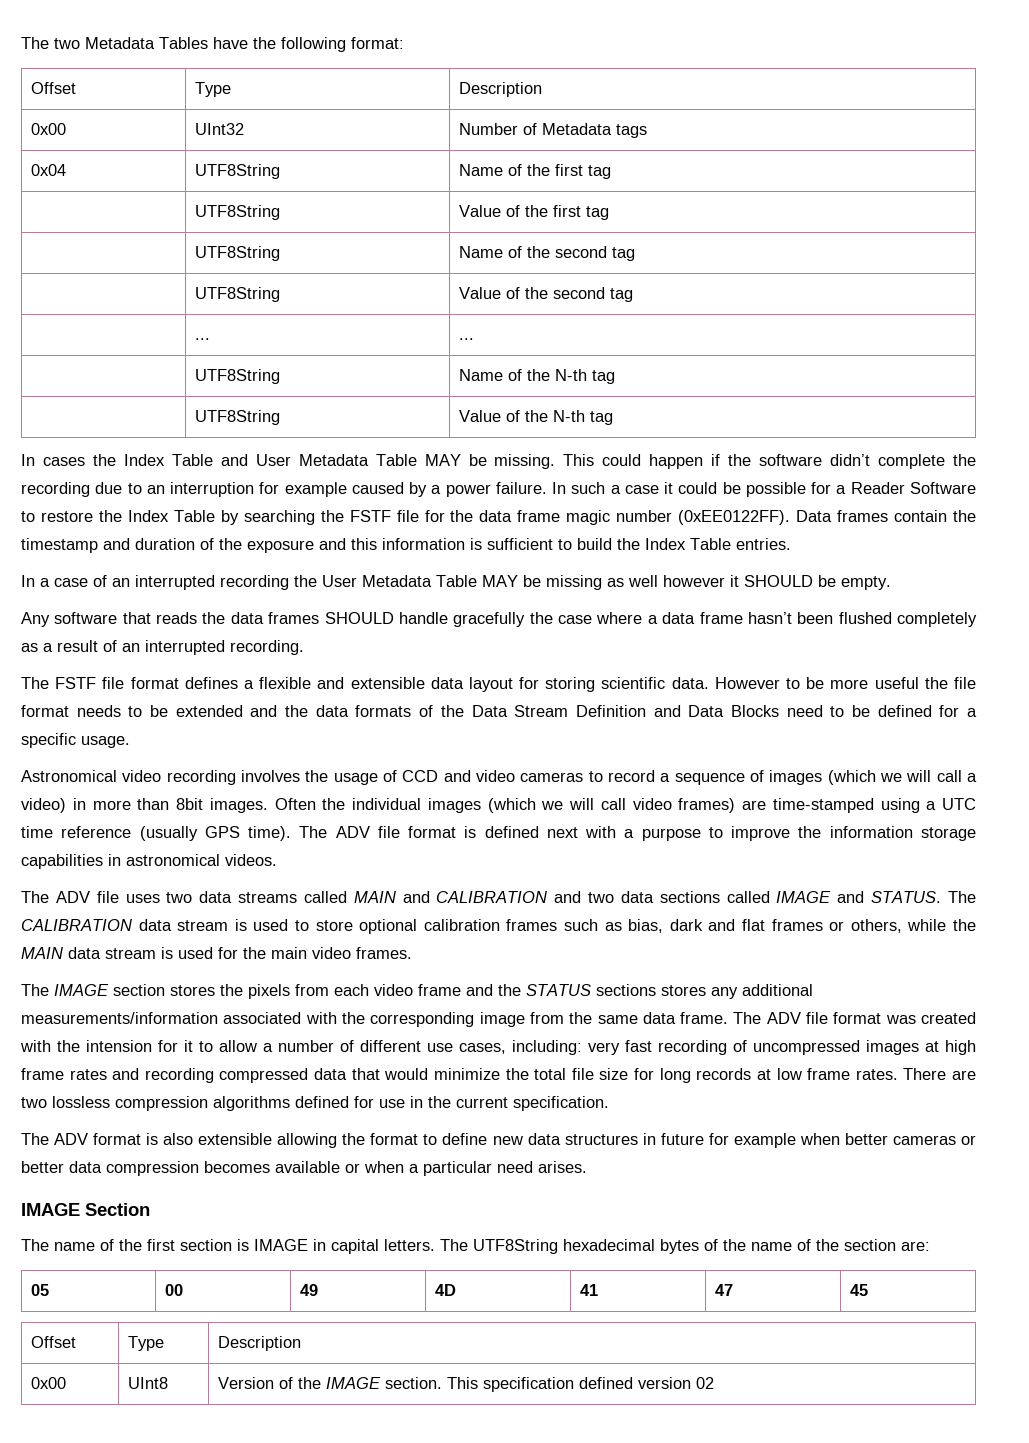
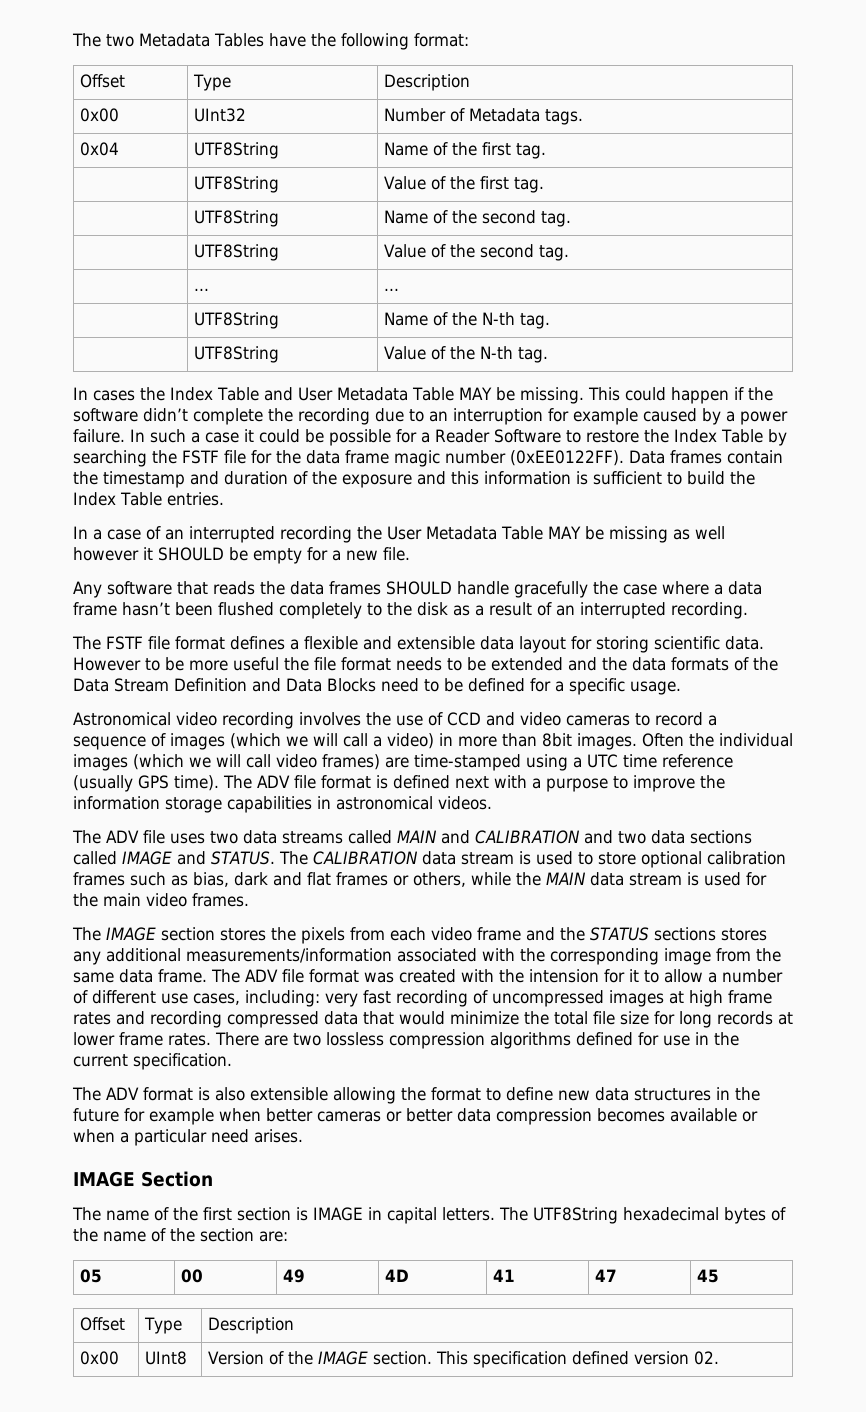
[616,124,648,138] tags -> [544,109,583,125] tags.
[588,165,612,179] tag -> [515,143,546,159] tag.
[586,206,610,220] tag -> [513,177,544,193] tag.
[612,247,636,261] tag -> [540,211,571,227] tag.
[610,288,634,302] tag -> [538,245,569,261] tag.
[592,370,616,384] tag -> [519,313,550,329] tag.
[590,411,614,425] tag -> [517,347,548,363] tag.
[841,576,891,590] empty. -> [253,547,410,564] empty for a new file.
(977, 619) none -> [367,602,448,616] to the disk
[333,773,378,785] usage -> [396,715,423,726] use
[776,1068,802,1080] low -> [73,1032,115,1046] lower
(656, 1139) none -> [735,1087,760,1101] the
[696,1377,715,1389] 02 -> [693,1351,719,1365] 02.

